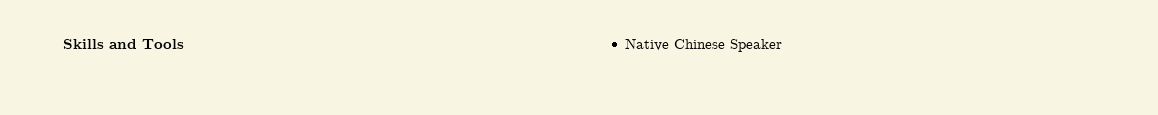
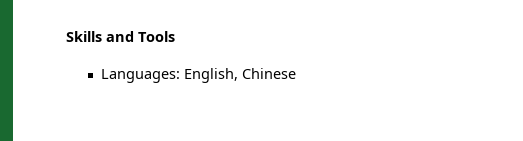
[625,38,783,52] Native Chinese Speaker -> [100,68,296,83] Languages: English, Chinese

